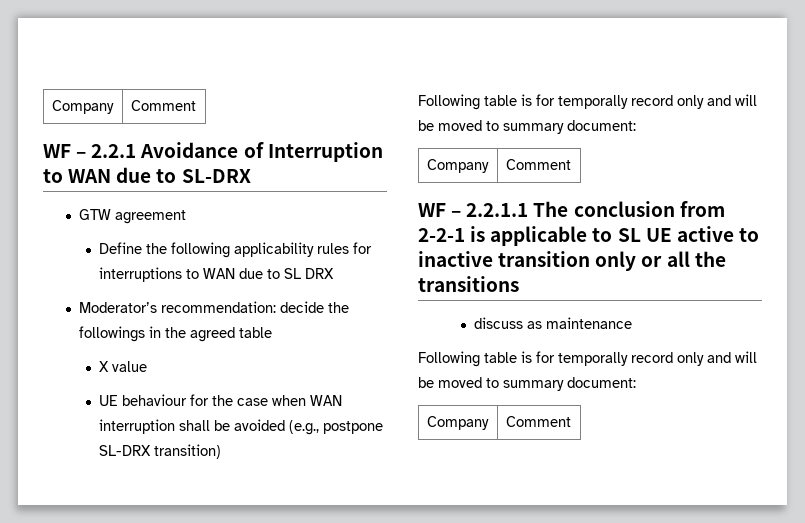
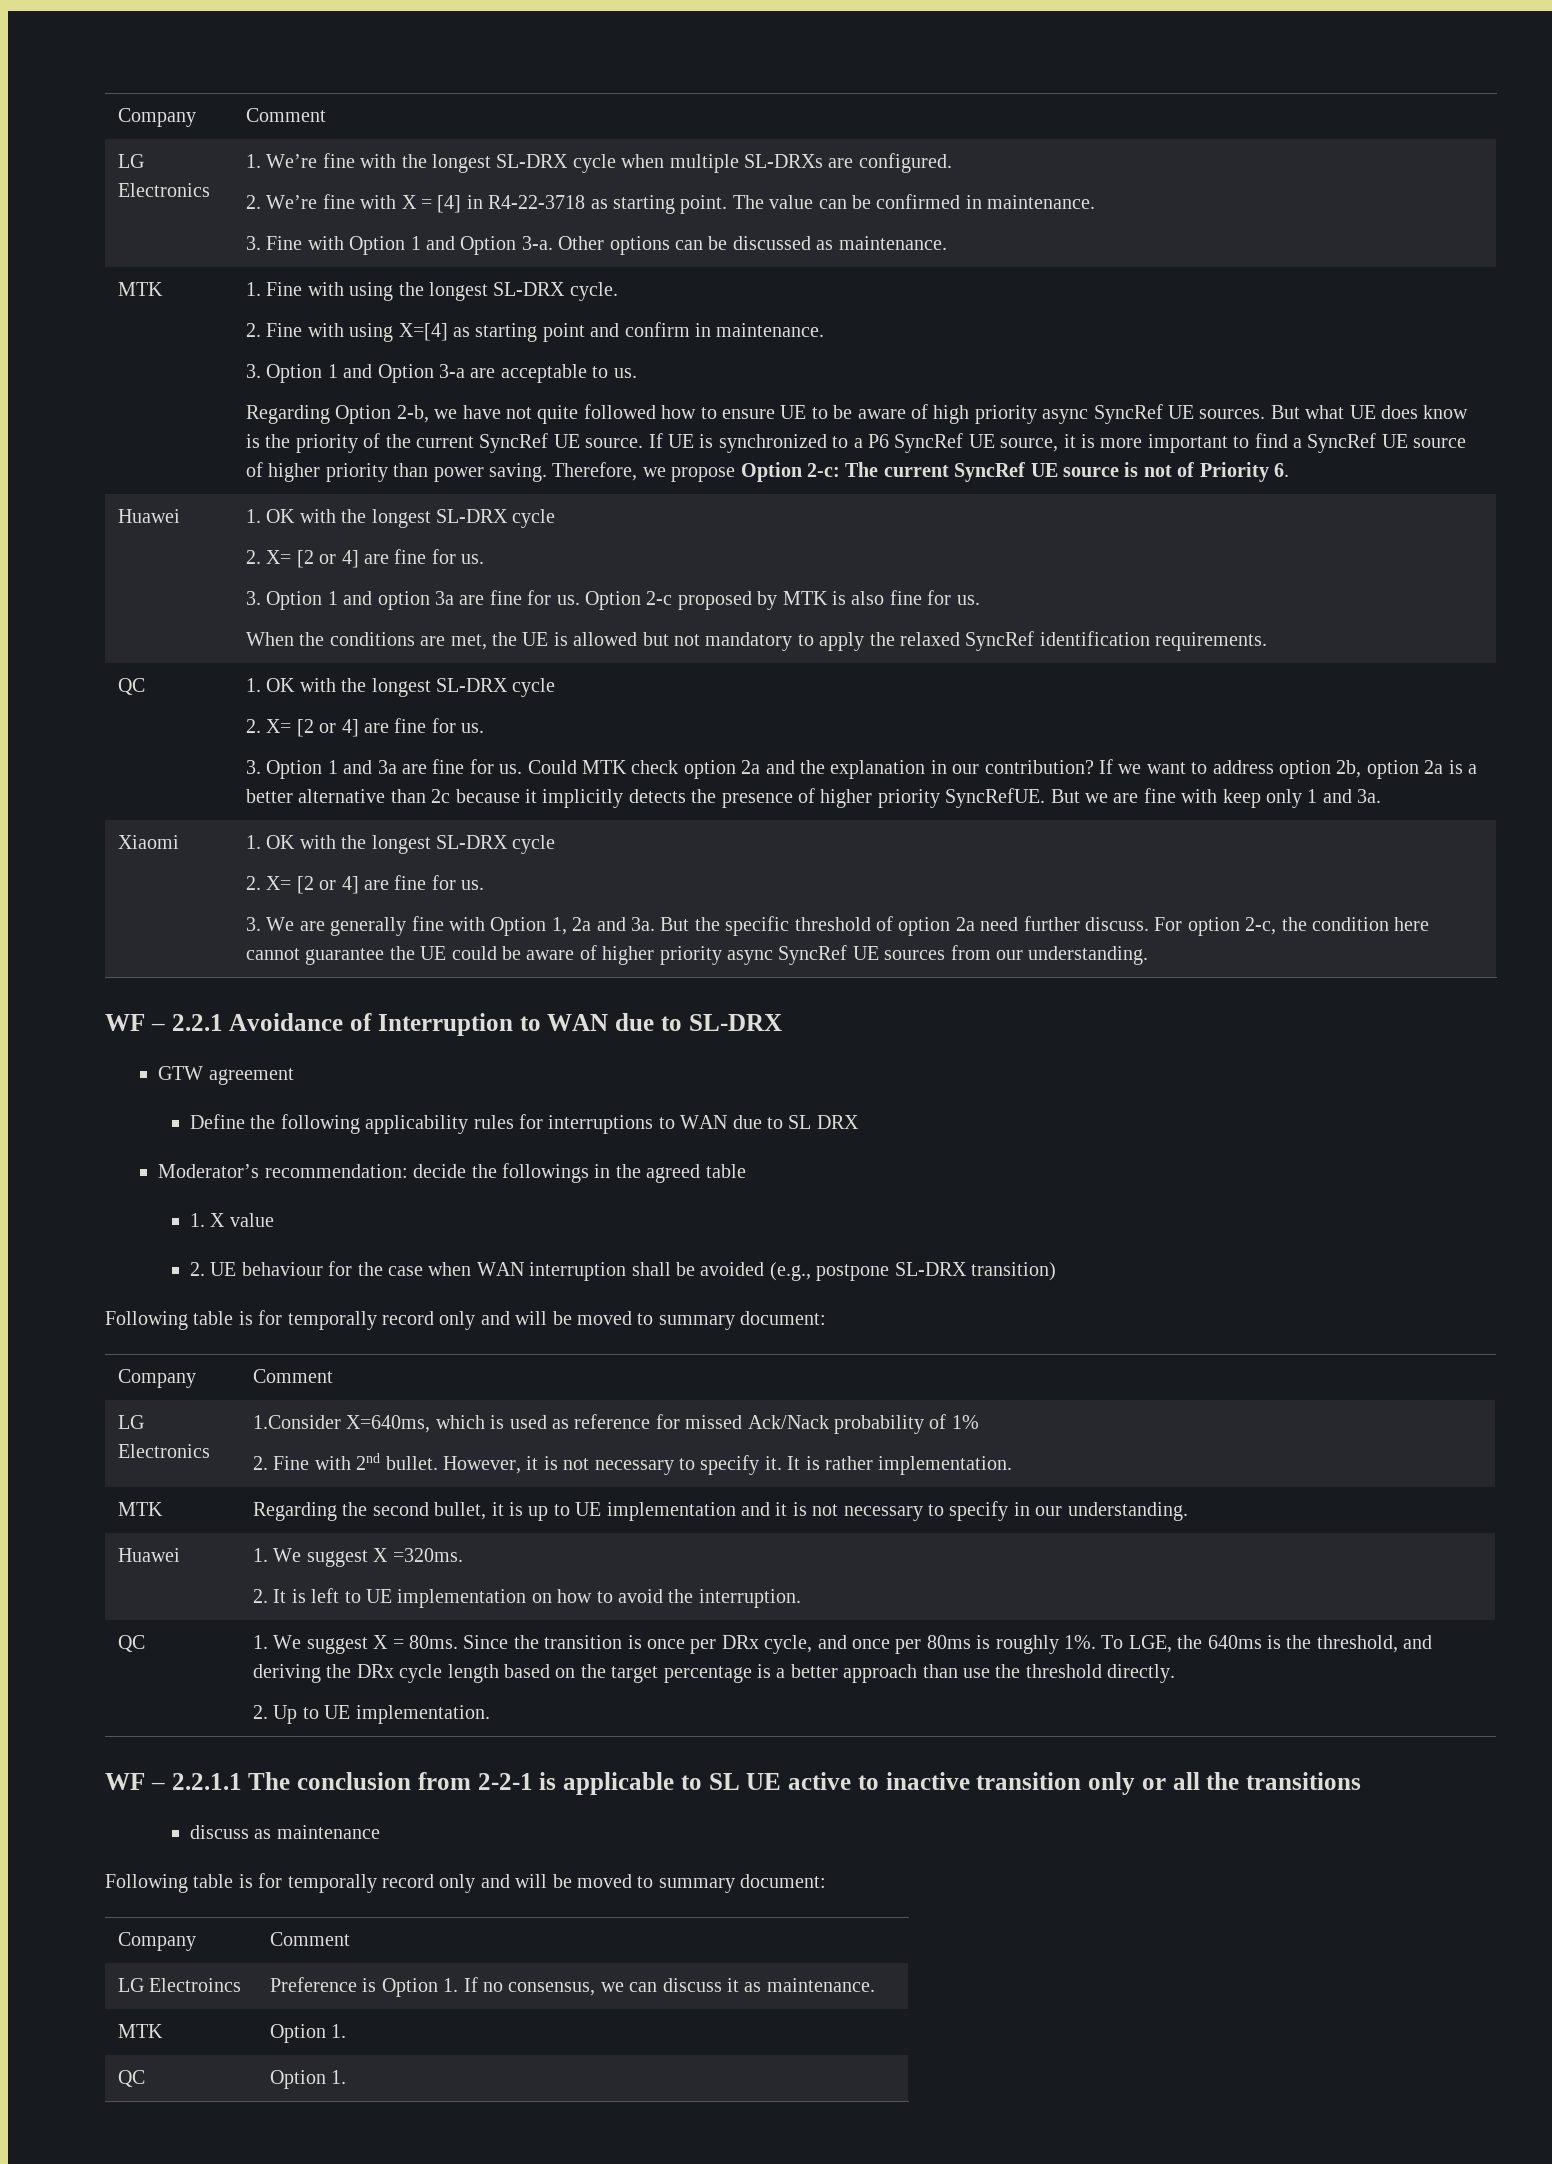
[51,100,114,114] [130,100,196,111] Company | Comment -> [118,108,197,127] [246,108,327,122] [118,154,145,168] [118,183,211,197] [246,153,952,173] [246,194,1096,214] [246,236,947,255] [118,282,164,296] [246,282,618,301] [246,322,825,342] [246,364,637,383] [246,404,1469,424] [246,433,1467,453] [246,462,1290,482] [118,509,181,523] [246,509,556,528] [246,549,485,568] [246,590,980,610] [246,631,1268,651] [118,678,146,695] [246,678,556,697] [246,718,485,737] [246,759,1478,779] [246,788,1382,808] [118,835,180,849] [246,835,556,854] [246,875,485,894] [246,916,1430,936] [246,945,1149,965] Company | Comment // LG Electronics | 1. We’re fine with the longest SL-DRX cycle when multiple SL-DRXs are configured. // 2. We’re fine with X = [4] in R4-22-3718 as starting point. The value can be confirmed in maintenance. // 3. Fine with Option 1 and Option 3-a. Other options can be discussed as maintenance. // MTK | 1. Fine with using the longest SL-DRX cycle. // 2. Fine with using X=[4] as starting point and confirm in maintenance. // 3. Option 1 and Option 3-a are acceptable to us. // Regarding Option 2-b, we have not quite followed how to ensure UE to be aware of high priority async SyncRef UE sources. But what UE does know is the priority of the current SyncRef UE source. If UE is synchronized to a P6 SyncRef UE source, it is more important to find a SyncRef UE source of higher priority than power saving. Therefore, we propose Option 2-c: The current SyncRef UE source is not of Priority 6. // Huawei | 1. OK with the longest SL-DRX cycle // 2. X= [2 or 4] are fine for us. // 3. Option 1 and option 3a are fine for us. Option 2-c proposed by MTK is also fine for us. // When the conditions are met, the UE is allowed but not mandatory to apply the relaxed SyncRef identification requirements. // QC | 1. OK with the longest SL-DRX cycle // 2. X= [2 or 4] are fine for us. // 3. Option 1 and 3a are fine for us. Could MTK check option 2a and the explanation in our contribution? If we want to address option 2b, option 2a is a better alternative than 2c because it implicitly detects the presence of higher priority SyncRefUE. But we are fine with keep only 1 and 3a. // Xiaomi | 1. OK with the longest SL-DRX cycle // 2. X= [2 or 4] are fine for us. // 3. We are generally fine with Option 1, 2a and 3a. But the specific threshold of option 2a need further discuss. For option 2-c, the condition here cannot guarantee the UE could be aware of higher priority async SyncRef UE sources from our understanding.
(272, 332) none -> [189,1213,205,1227] 1.
(147, 366) none -> [189,1262,205,1276] 2.
(571, 164) none -> [118,1415,145,1429] [118,1444,211,1458] [253,1414,979,1434] [253,1453,1013,1475] [118,1502,164,1516] [253,1501,1188,1521] [118,1548,181,1562] [253,1548,463,1567] [253,1588,801,1608] [118,1635,146,1652] [253,1635,1433,1654] [253,1664,1176,1683] [253,1705,490,1724] // LG Electronics | 1.Consider X=640ms, which is used as reference for missed Ack/Nack probability of 1% // 2. Fine with 2nd bullet. However, it is not necessary to specify it. It is rather implementation. // MTK | Regarding the second bullet, it is up to UE implementation and it is not necessary to specify in our understanding. // Huawei | 1. We suggest X =320ms. // 2. It is left to UE implementation on how to avoid the interruption. // QC | 1. We suggest X = 80ms. Since the transition is once per DRx cycle, and once per 80ms is roughly 1%. To LGE, the 640ms is the threshold, and deriving the DRx cycle length based on the target percentage is a better approach than use the threshold directly. // 2. Up to UE implementation.
(571, 421) none -> [118,1978,242,1992] [270,1977,875,1997] [118,2024,164,2038] [270,2024,347,2043] [118,2070,146,2087] [270,2070,347,2089] // LG Electroincs | Preference is Option 1. If no consensus, we can discuss it as maintenance. // MTK | Option 1. // QC | Option 1.

